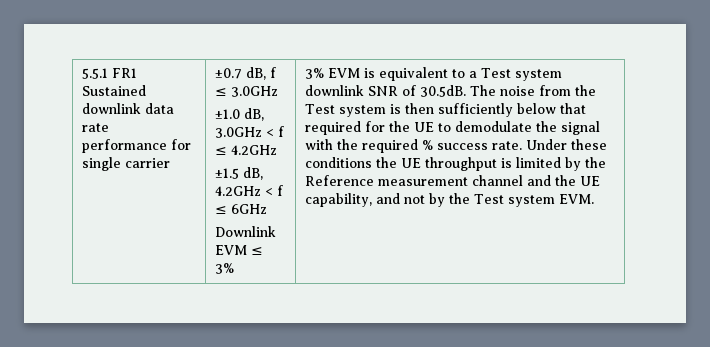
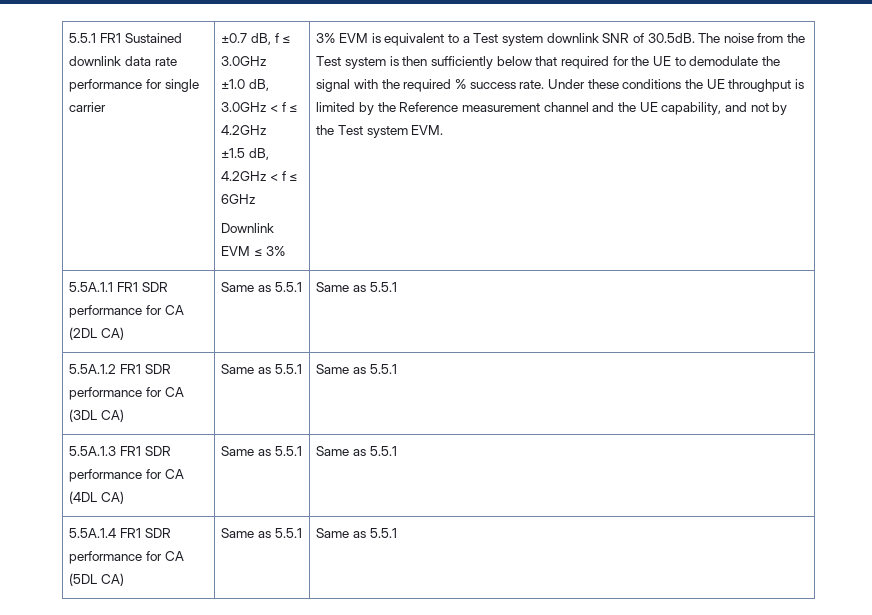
(595, 199) none -> [69,282,168,292] [69,305,184,318] [69,327,125,340] [221,282,302,292] [316,282,397,292] [69,364,171,374] [69,387,184,400] [69,409,125,422] [221,364,302,374] [316,364,397,374] [69,446,171,456] [69,469,184,482] [69,491,125,504] [221,446,302,456] [316,446,397,456] [69,528,171,538] [69,551,184,564] [69,573,125,586] [221,528,302,538] [316,528,397,538] // 5.5A.1.1 FR1 SDR performance for CA (2DL CA) | Same as 5.5.1 | Same as 5.5.1 // 5.5A.1.2 FR1 SDR performance for CA (3DL CA) | Same as 5.5.1 | Same as 5.5.1 // 5.5A.1.3 FR1 SDR performance for CA (4DL CA) | Same as 5.5.1 | Same as 5.5.1 // 5.5A.1.4 FR1 SDR performance for CA (5DL CA) | Same as 5.5.1 | Same as 5.5.1

